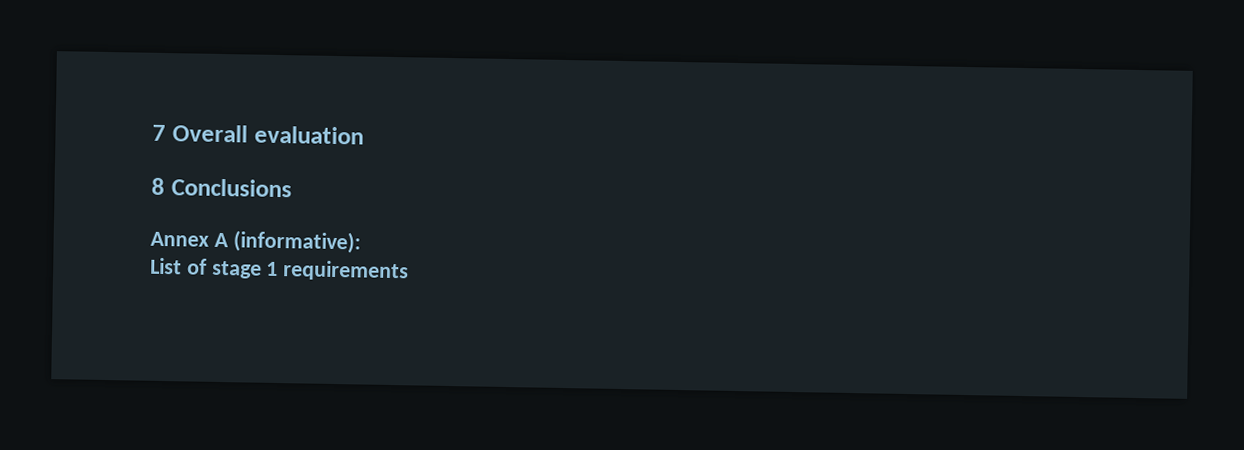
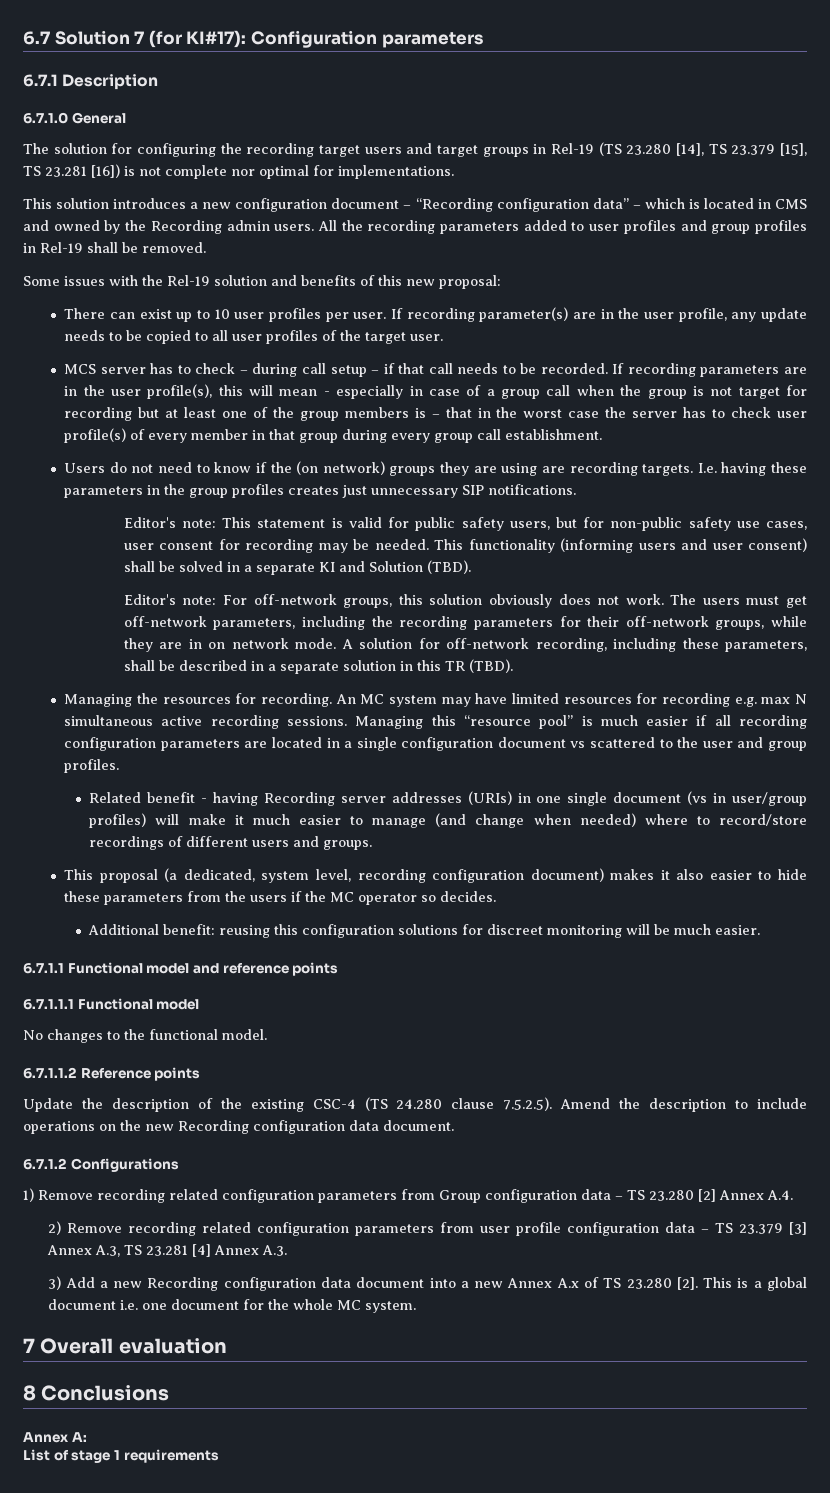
(152, 133) none -> [23,30,483,48] [23,74,159,90] [23,112,126,124] [23,142,807,157] [23,164,454,179] [23,198,807,212] [23,220,808,234] [23,242,206,253] [23,275,501,289] [64,307,808,322] [64,330,444,344] [64,363,807,377] [64,384,807,399] [64,407,808,421] [64,428,603,443] [64,461,808,476] [64,484,577,498] [123,517,807,531] [123,538,807,553] [123,560,471,575] [123,594,808,608] [123,616,807,630] [123,638,807,652] [123,659,513,674] [64,693,808,707] [64,715,808,729] [64,737,808,751] [64,759,120,773] [89,791,807,806] [89,813,808,828] [89,836,373,850] [64,868,808,883] [64,891,497,905] [88,924,761,938] [23,962,339,976] [23,998,200,1010] [23,1029,267,1043] [23,1067,201,1081] [23,1097,807,1112] [23,1120,454,1134] [23,1158,179,1172] [23,1188,793,1203] [48,1221,807,1236] [47,1244,288,1257] [48,1276,808,1291] [48,1299,417,1313] 6.7 Solution 7 (for KI#17): Configuration parameters // 6.7.1 Description // 6.7.1.0 General // The solution for configuring the recording target users and target groups in Rel-19 (TS 23.280 [14], TS 23.379 [15], TS 23.281 [16]) is not complete nor optimal for implementations. // This solution introduces a new configuration document – “Recording configuration data” – which is located in CMS and owned by the Recording admin users. All the recording parameters added to user profiles and group profiles in Rel-19 shall be removed. // Some issues with the Rel-19 solution and benefits of this new proposal: // There can exist up to 10 user profiles per user. If recording parameter(s) are in the user profile, any update needs to be copied to all user profiles of the target user. // MCS server has to check – during call setup – if that call needs to be recorded. If recording parameters are in the user profile(s), this will mean - especially in case of a group call when the group is not target for recording but at least one of the group members is – that in the worst case the server has to check user profile(s) of every member in that group during every group call establishment. // Users do not need to know if the (on network) groups they are using are recording targets. I.e. having these parameters in the group profiles creates just unnecessary SIP notifications. // Editor's note: This statement is valid for public safety users, but for non-public safety use cases, user consent for recording may be needed. This functionality (informing users and user consent) shall be solved in a separate KI and Solution (TBD). // Editor's note: For off-network groups, this solution obviously does not work. The users must get off-network parameters, including the recording parameters for their off-network groups, while they are in on network mode. A solution for off-network recording, including these parameters, shall be described in a separate solution in this TR (TBD). // Managing the resources for recording. An MC system may have limited resources for recording e.g. max N simultaneous active recording sessions. Managing this “resource pool” is much easier if all recording configuration parameters are located in a single configuration document vs scattered to the user and group profiles. // Related benefit - having Recording server addresses (URIs) in one single document (vs in user/group profiles) will make it much easier to manage (and change when needed) where to record/store recordings of different users and groups. // This proposal (a dedicated, system level, recording configuration document) makes it also easier to hide these parameters from the users if the MC operator so decides. // Additional benefit: reusing this configuration solutions for discreet monitoring will be much easier. // 6.7.1.1 Functional model and reference points // 6.7.1.1.1 Functional model // No changes to the functional model. // 6.7.1.1.2 Reference points // Update the description of the existing CSC-4 (TS 24.280 clause 7.5.2.5). Amend the description to include operations on the new Recording configuration data document. // 6.7.1.2 Configurations // 1) Remove recording related configuration parameters from Group configuration data – TS 23.280 [2] Annex A.4. // 2) Remove recording related configuration parameters from user profile configuration data – TS 23.379 [3] Annex A.3, TS 23.281 [4] Annex A.3. // 3) Add a new Recording configuration data document into a new Annex A.x of TS 23.280 [2]. This is a global document i.e. one document for the whole MC system. //
[213,230,361,254] A (informative): -> [71,1432,87,1442] A:

